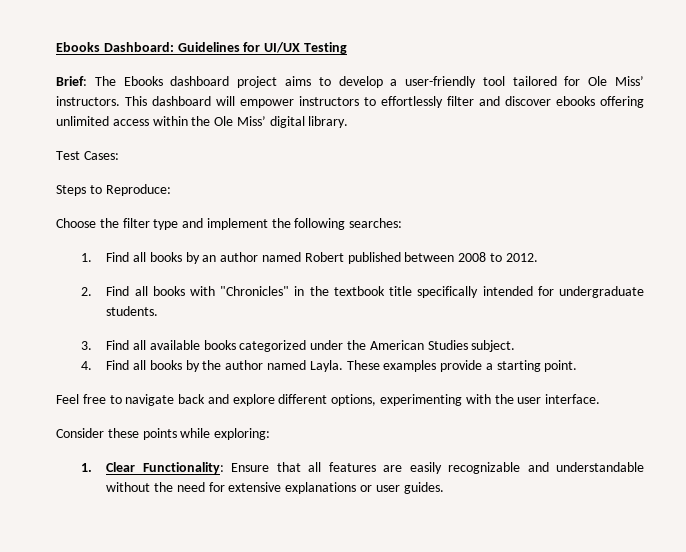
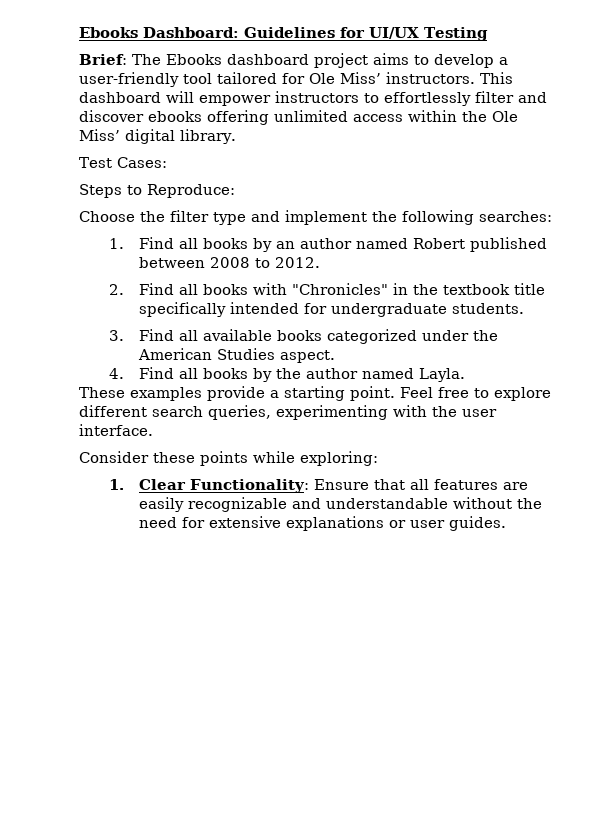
[471,340,516,352] subject. -> [279,350,335,363] aspect.
(343, 366) none -> (465, 375) //
(578, 366) // -> (395, 393) none
[125,394,377,406] navigate back and explore different options, -> [494,387,551,401] [79,405,271,420] explore different search queries,

